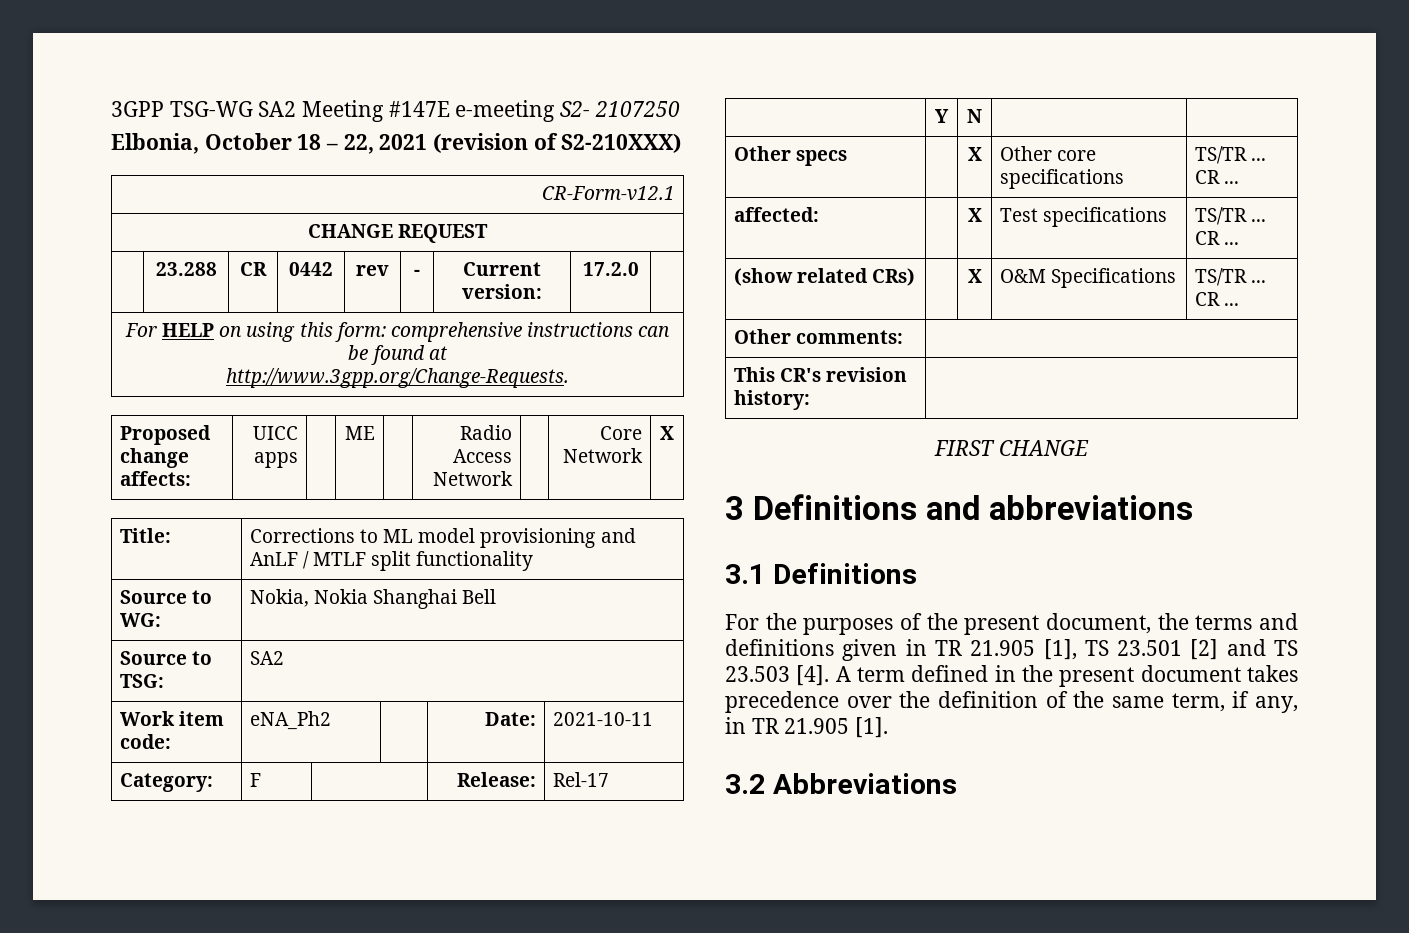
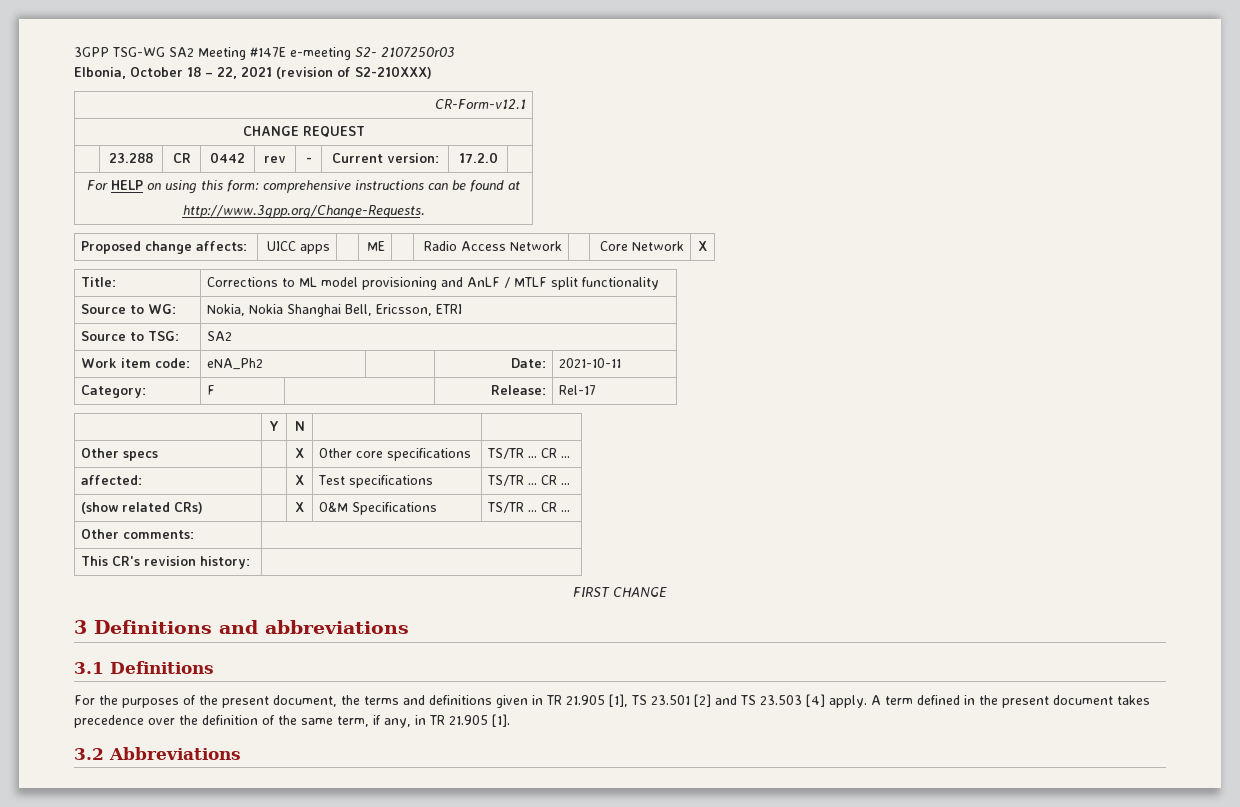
[594,101,680,117] 2107250 -> [381,47,455,57] 2107250r03
[462,589,497,604] Bell -> [345,304,463,316] Bell, Ericsson, ETRI
[796,665,830,686] [4]. -> [806,694,867,708] [4] apply.

